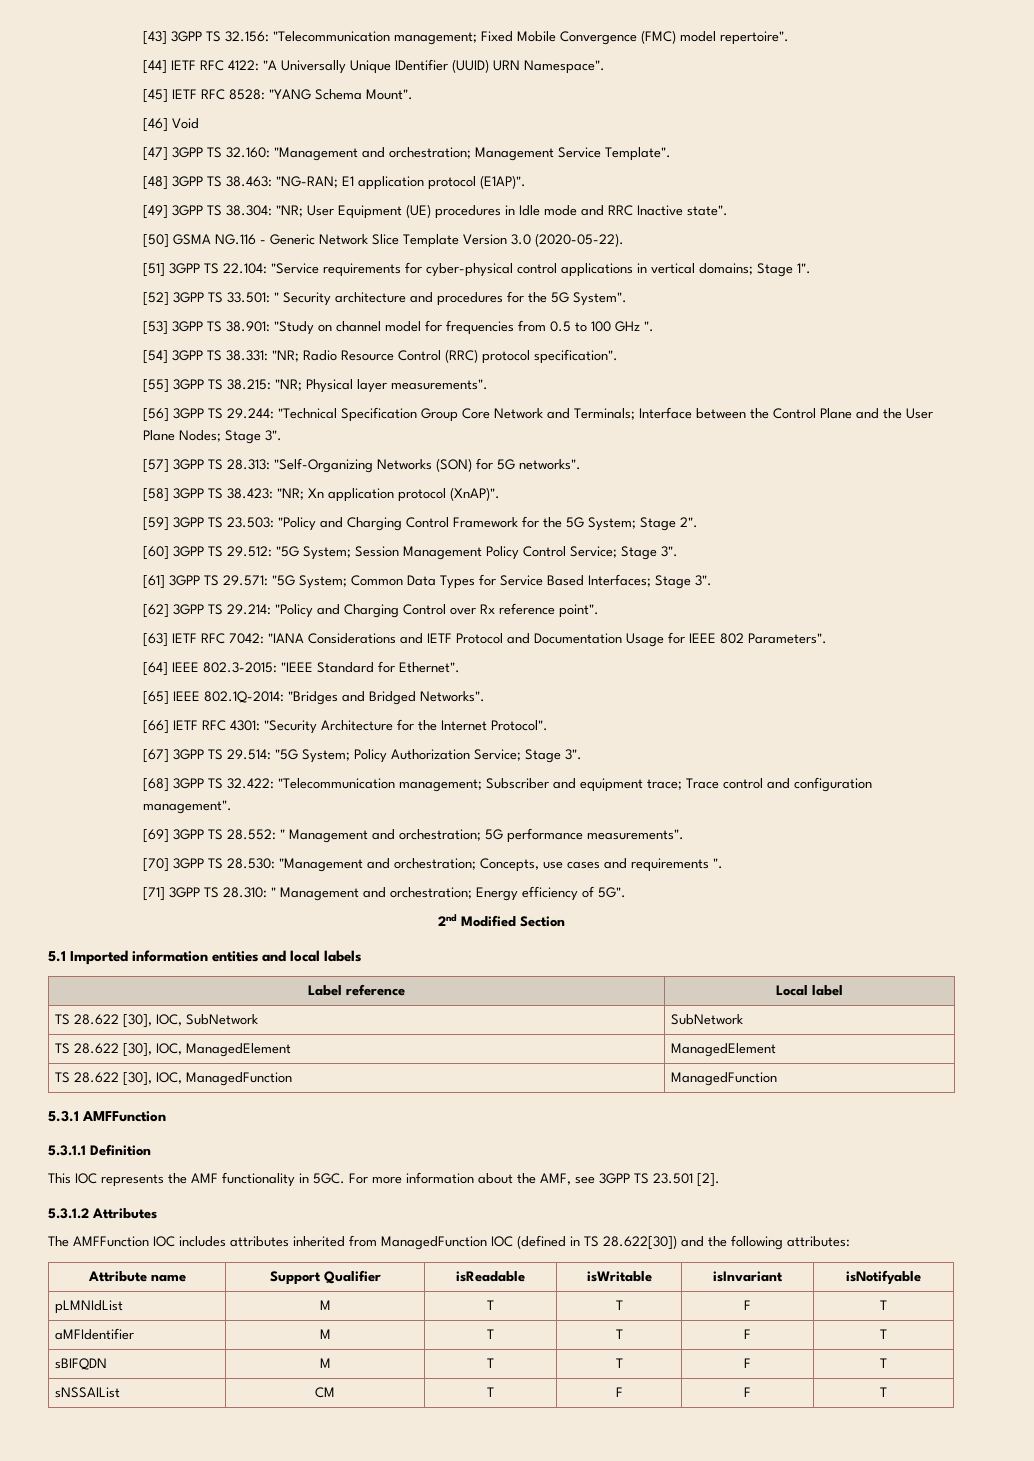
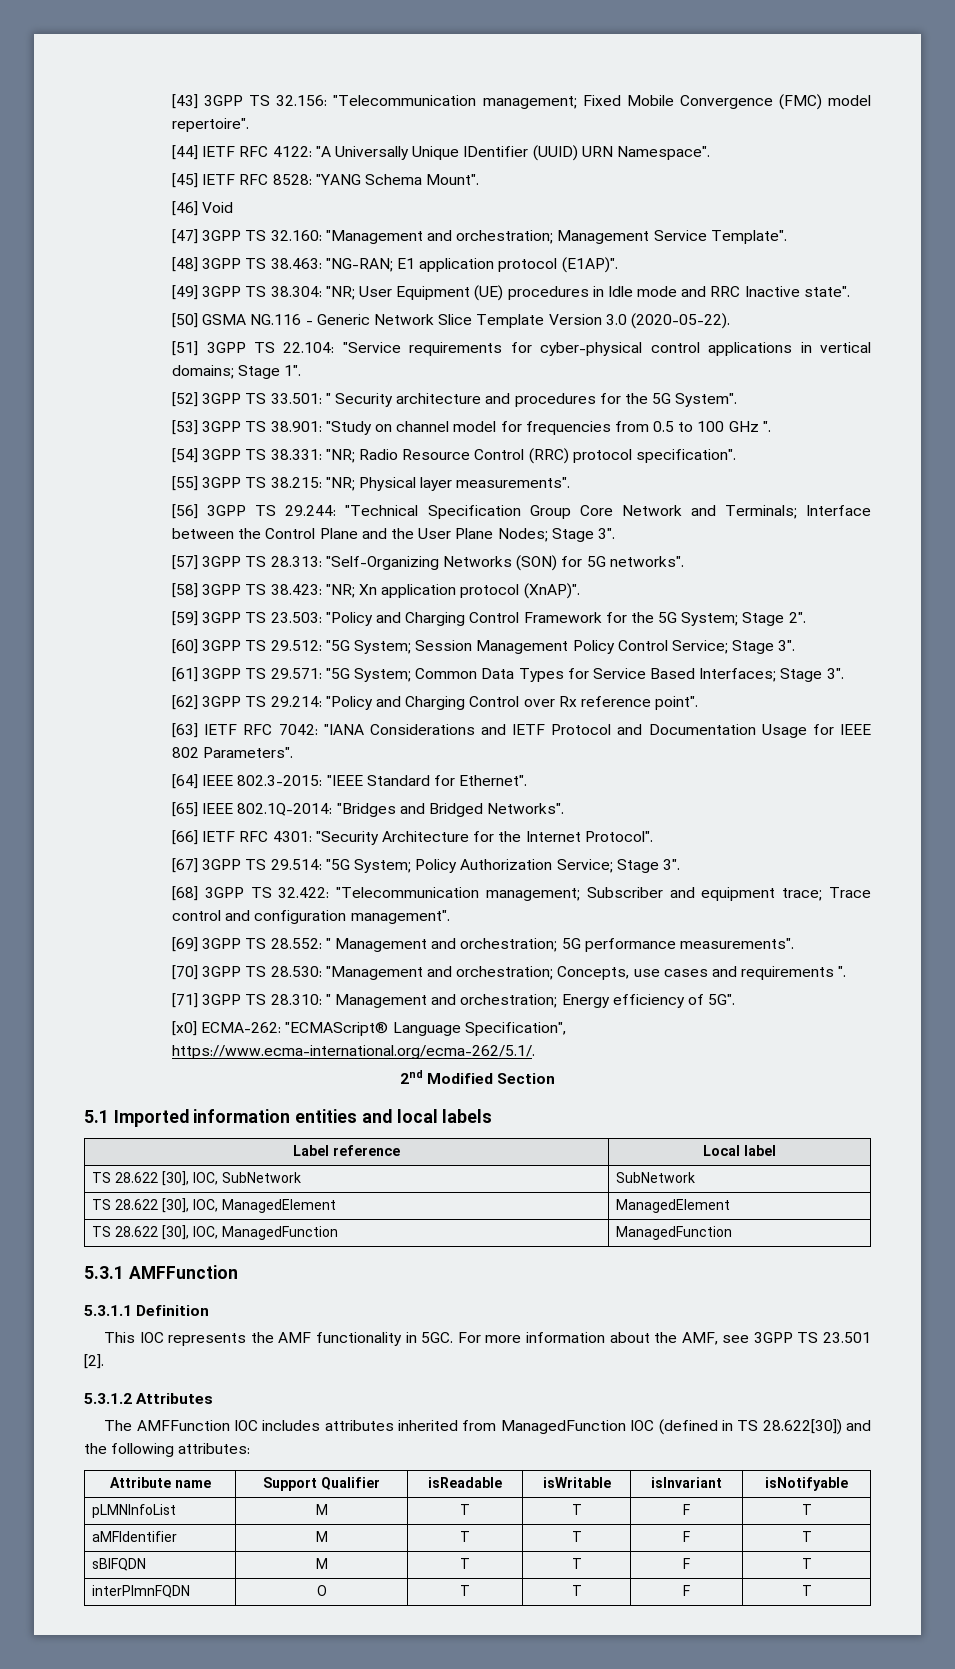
(626, 892) none -> [172,1021,566,1036] [172,1045,536,1059] // [x0] ECMA-262: "ECMAScript® Language Specification", https://www.ecma-international.org/ecma-262/5.1/.
[54,1300,123,1314] pLMNIdList -> [91,1504,176,1518] pLMNInfoList
[54,1387,120,1398] [315,1387,335,1398] [487,1387,494,1397] [615,1387,623,1397] [744,1387,751,1397] sNSSAIList | CM | T | F | F -> [91,1585,190,1598] [316,1585,327,1596] [460,1585,470,1596] [571,1585,582,1596] [683,1585,690,1596] interPlmnFQDN | O | T | T | F

